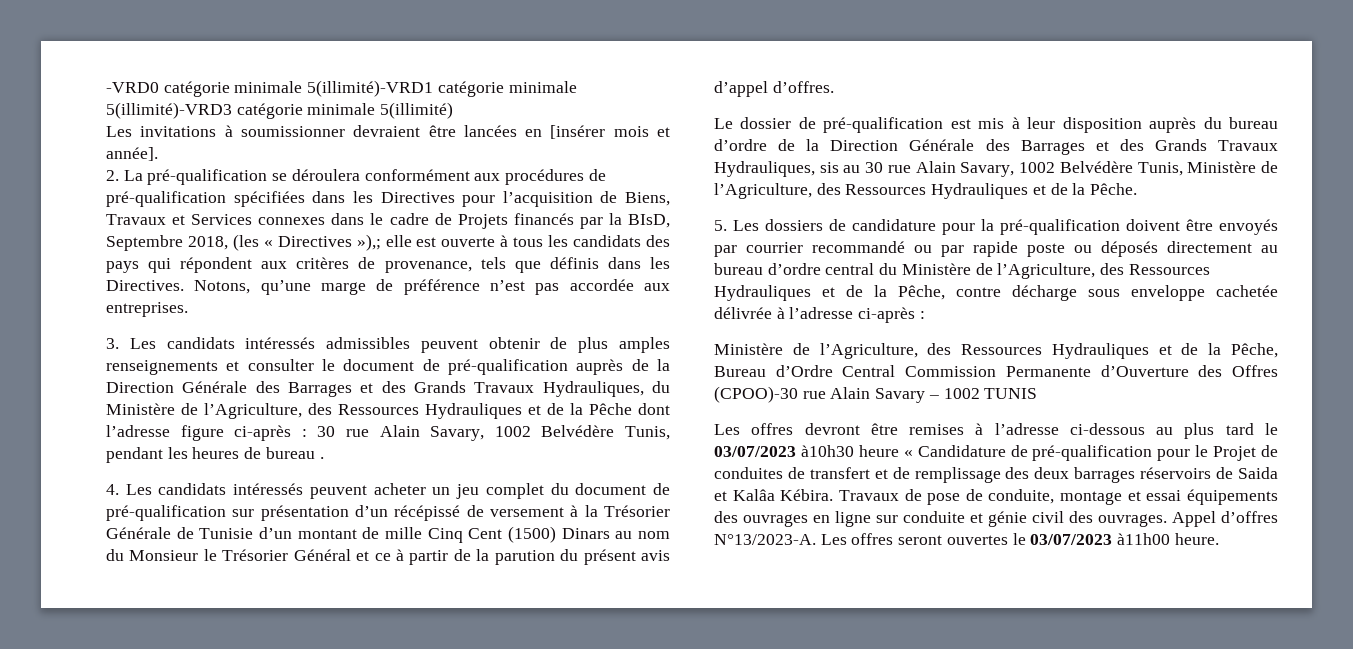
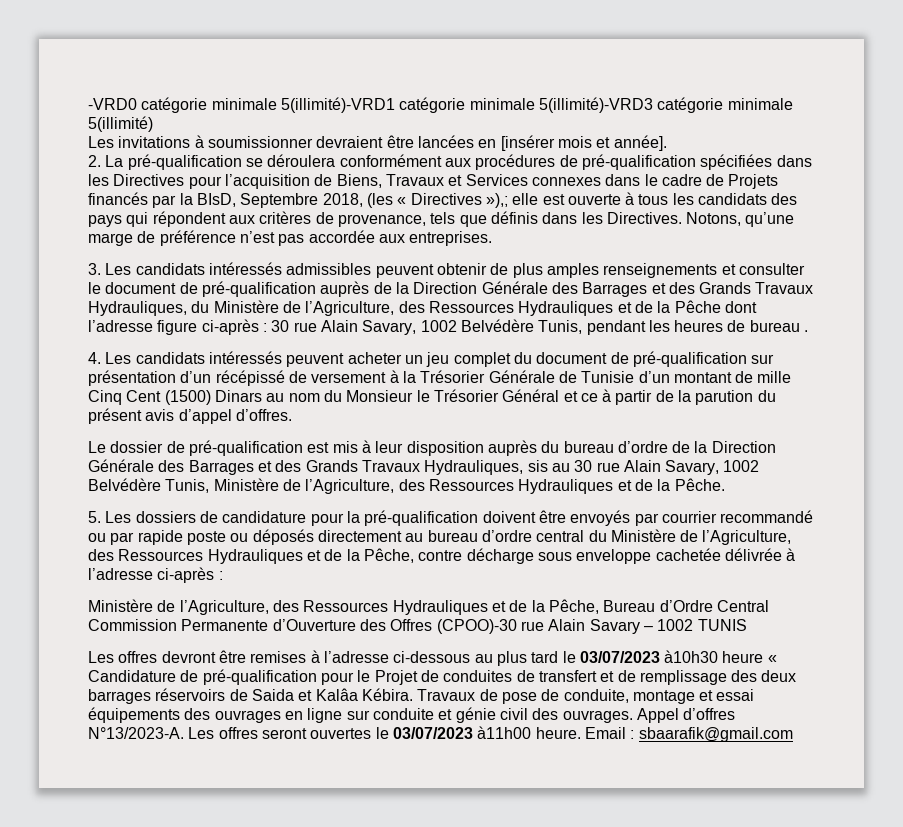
(1219, 539) none -> [584,727,793,742] Email : sbaarafik@gmail.com

